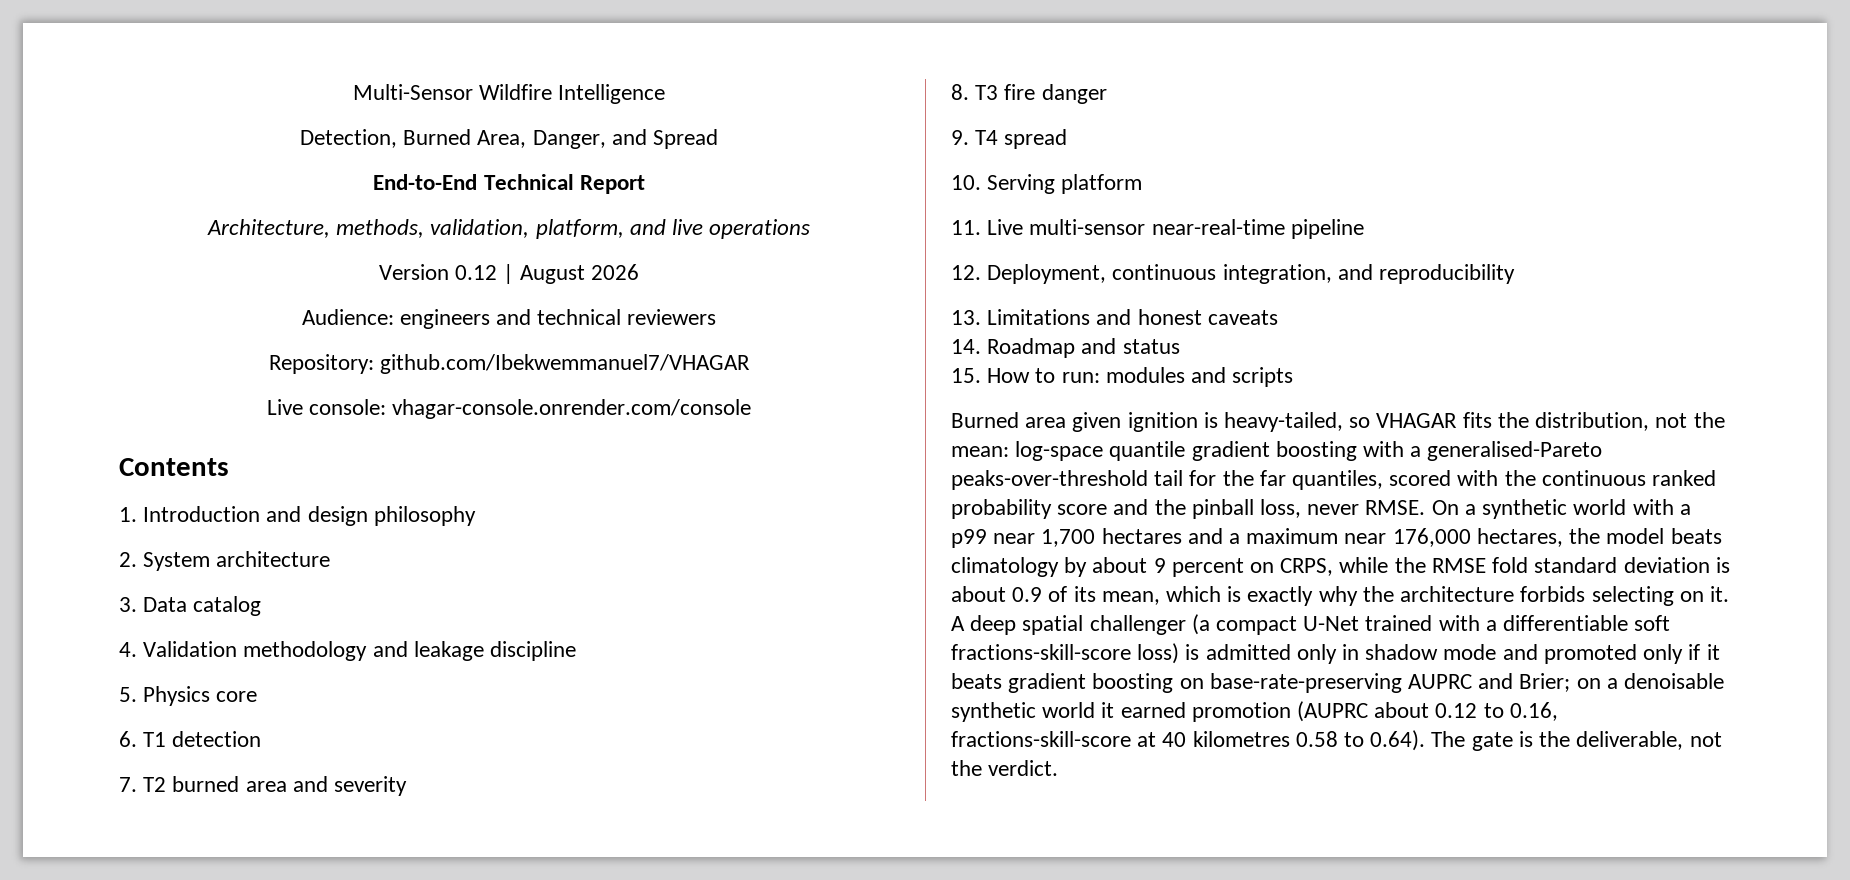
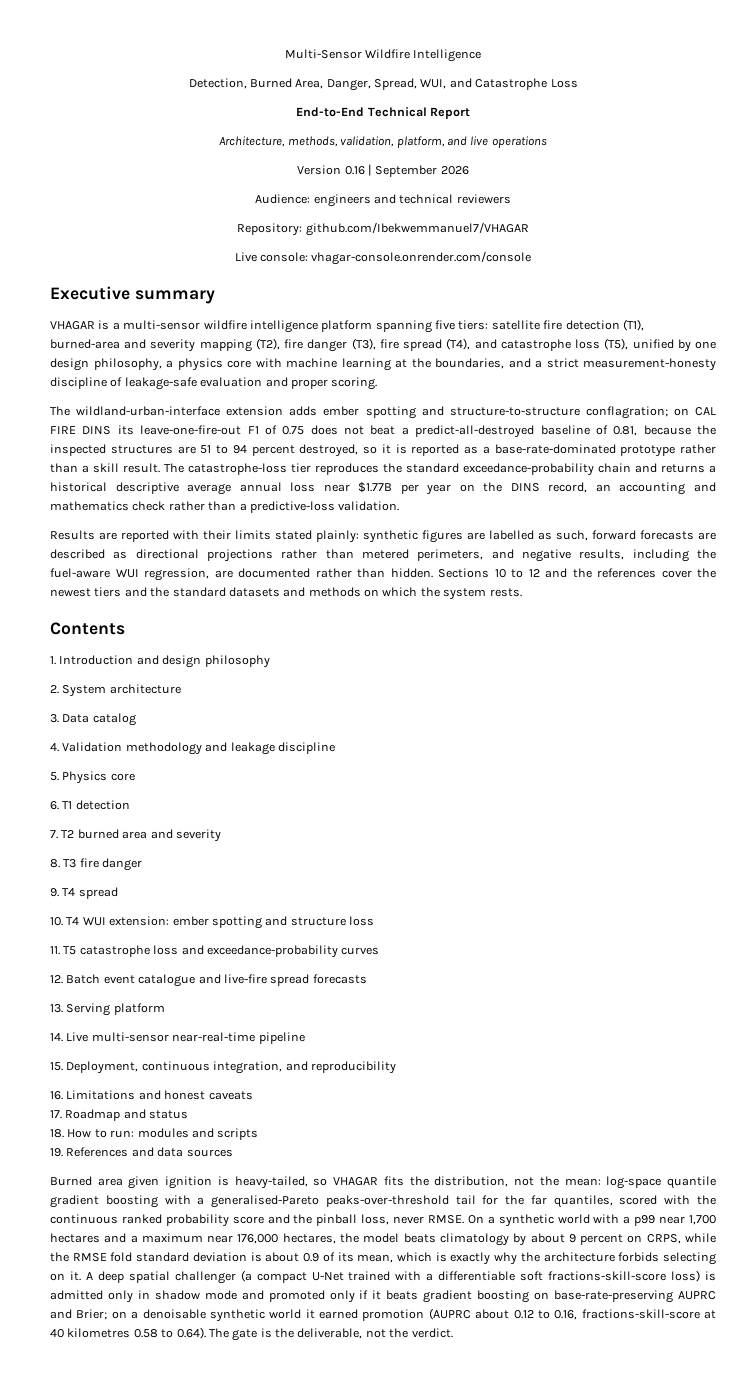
[611,129,719,149] and Spread -> [374,78,578,90] Spread, WUI, and Catastrophe Loss
[454,264,586,284] 0.12 | August -> [344,164,438,177] 0.16 | September
(752, 409) none -> [50,286,215,304] [50,319,644,333] [50,338,717,352] [50,358,716,371] [50,377,378,390] [50,406,717,419] [50,425,716,438] [50,444,716,457] [50,463,716,476] [50,482,717,495] [50,501,400,513] [50,530,716,543] [50,549,717,562] [50,568,716,581] [50,587,522,600] // Executive summary // VHAGAR is a multi-sensor wildfire intelligence platform spanning five tiers: satellite fire detection (T1), burned-area and severity mapping (T2), fire danger (T3), fire spread (T4), and catastrophe loss (T5), unified by one design philosophy, a physics core with machine learning at the boundaries, and a strict measurement-honesty discipline of leakage-safe evaluation and proper scoring. // The wildland-urban-interface extension adds ember spotting and structure-to-structure conflagration; on CAL FIRE DINS its leave-one-fire-out F1 of 0.75 does not beat a predict-all-destroyed baseline of 0.81, because the inspected structures are 51 to 94 percent destroyed, so it is reported as a base-rate-dominated prototype rather than a skill result. The catastrophe-loss tier reproduces the standard exceedance-probability chain and returns a historical descriptive average annual loss near $1.77B per year on the DINS record, an accounting and mathematics check rather than a predictive-loss validation. // Results are reported with their limits stated plainly: synthetic figures are labelled as such, forward forecasts are described as directional projections rather than metered perimeters, and negative results, including the fuel-aware WUI regression, are documented rather than hidden. Sections 10 to 12 and the references cover the newest tiers and the standard datasets and methods on which the system rests.
(981, 182) none -> [66,916,374,929] [50,945,380,958] [50,974,367,987] [50,1004,63,1013] T4 WUI extension: ember spotting and structure loss // 11. T5 catastrophe loss and exceedance-probability curves // 12. Batch event catalogue and live-fire spread forecasts // 13.
[951,220,981,235] 11. -> [50,1033,63,1042] 14.
[951,265,981,280] 12. -> [50,1062,63,1071] 15.
[951,310,981,325] 13. -> [50,1091,63,1100] 16.
[951,339,981,354] 14. -> [50,1110,62,1119] 17.
[951,368,981,383] 15. -> [50,1129,64,1138] 18.
(1294, 377) none -> [50,1147,233,1157] // 19. References and data sources

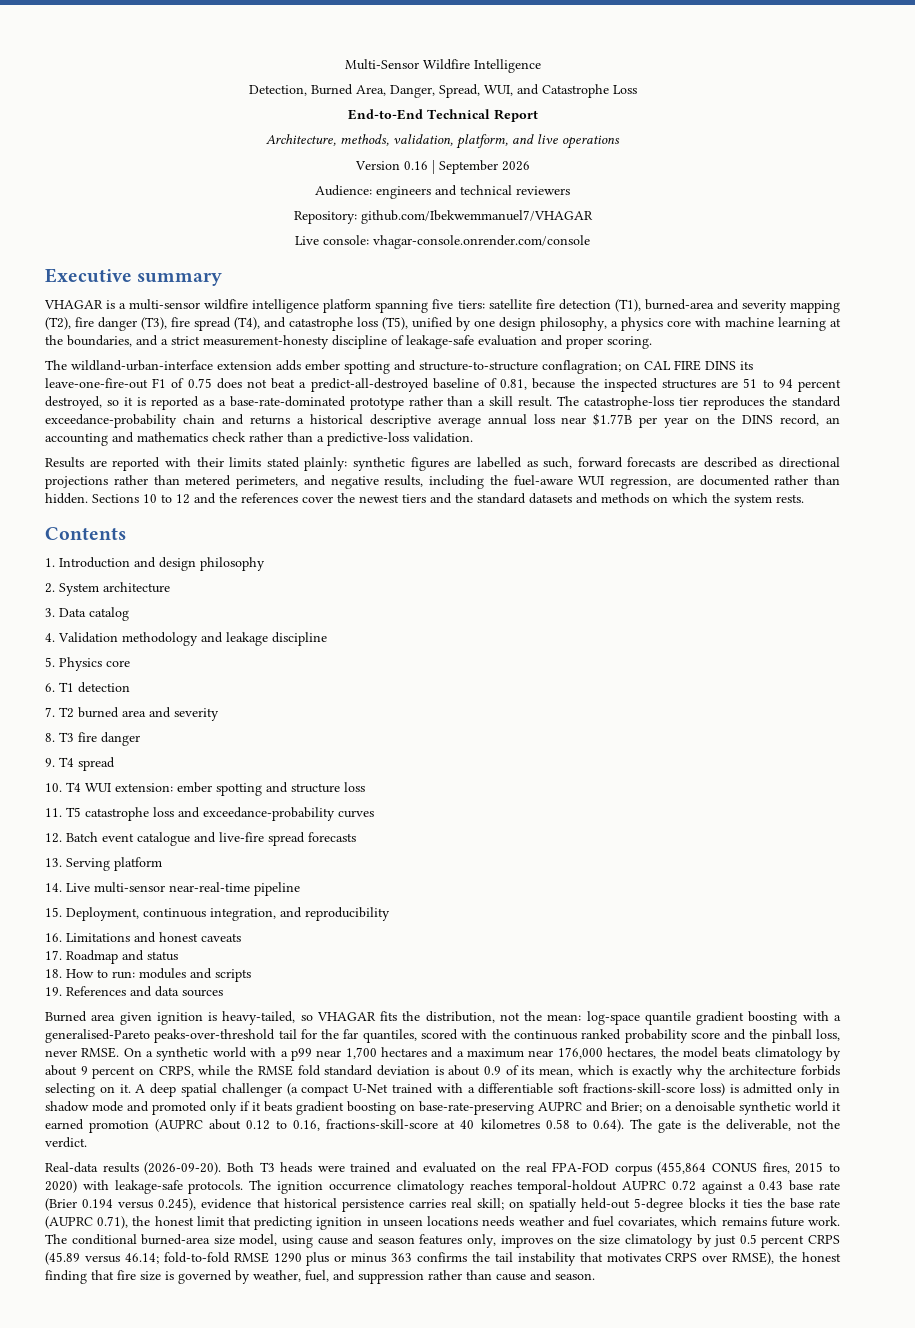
(453, 1333) none -> [45,1162,841,1176] [45,1180,840,1194] [45,1198,841,1212] [45,1216,841,1230] [45,1234,841,1248] [45,1252,841,1266] [45,1270,595,1284] // Real-data results (2026-09-20). Both T3 heads were trained and evaluated on the real FPA-FOD corpus (455,864 CONUS fires, 2015 to 2020) with leakage-safe protocols. The ignition occurrence climatology reaches temporal-holdout AUPRC 0.72 against a 0.43 base rate (Brier 0.194 versus 0.245), evidence that historical persistence carries real skill; on spatially held-out 5-degree blocks it ties the base rate (AUPRC 0.71), the honest limit that predicting ignition in unseen locations needs weather and fuel covariates, which remains future work. The conditional burned-area size model, using cause and season features only, improves on the size climatology by just 0.5 percent CRPS (45.89 versus 46.14; fold-to-fold RMSE 1290 plus or minus 363 confirms the tail instability that motivates CRPS over RMSE), the honest finding that fire size is governed by weather, fuel, and suppression rather than cause and season.

